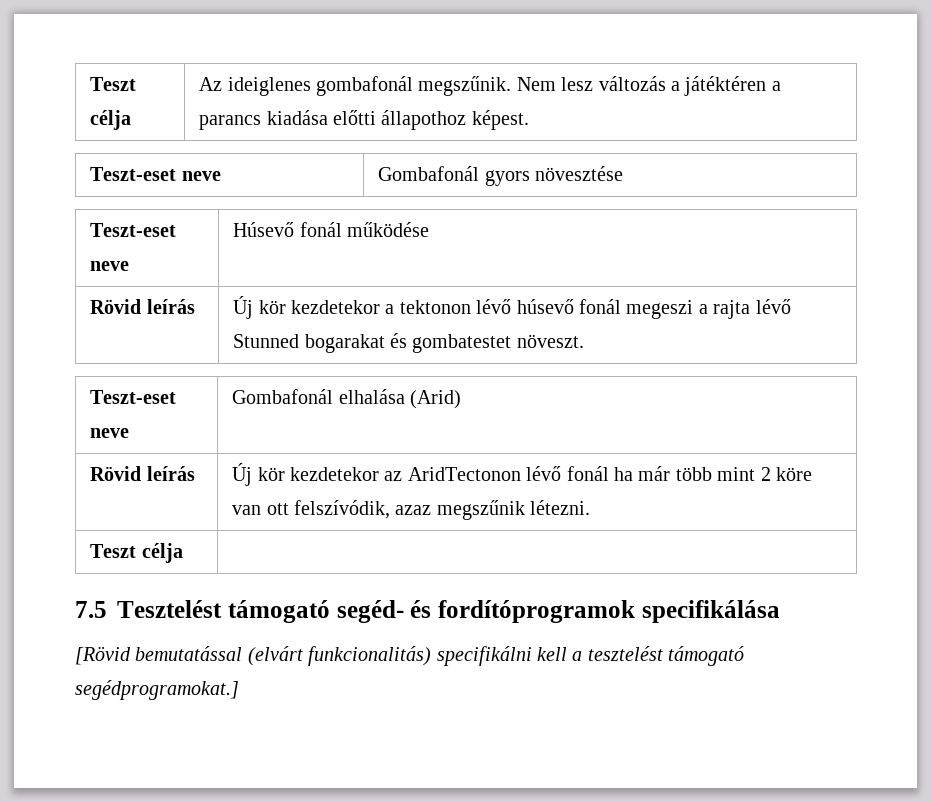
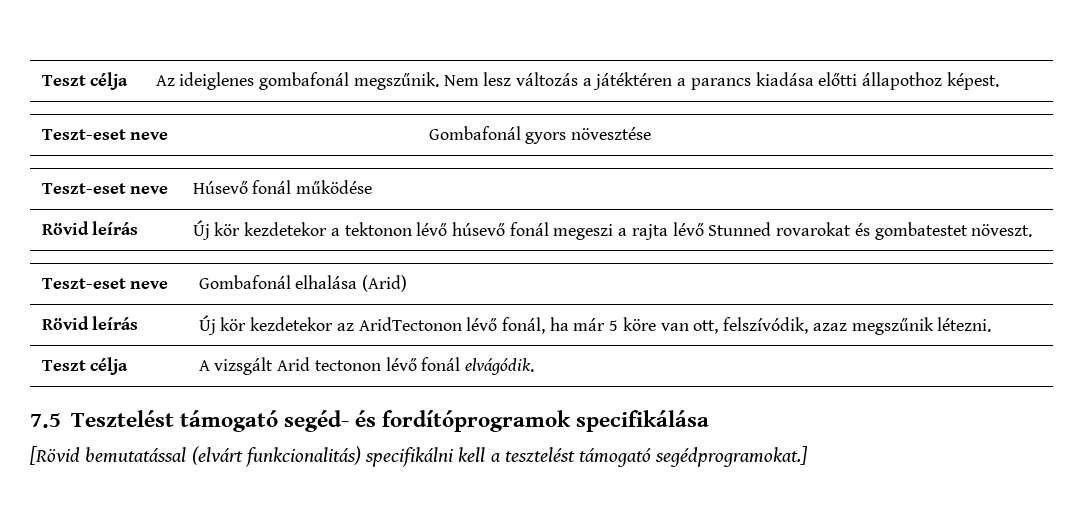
[304,334,385,353] bogarakat -> [776,222,852,236] rovarokat
[566,466,609,481] fonál -> [502,317,546,334] fonál,
[675,467,771,481] több mint 2 -> [609,320,619,331] 5
[266,503,289,515] ott -> [693,320,719,334] ott,
(183, 553) none -> [198,357,535,375] A vizsgált Arid tectonon lévő fonál elvágódik.

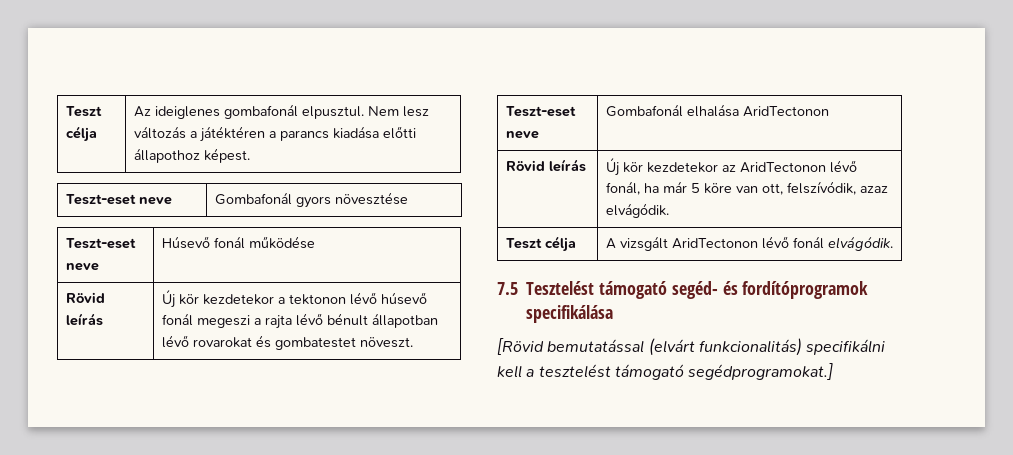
[353,72,439,90] megszűnik. -> [301,106,364,119] elpusztul.
[708,222,772,236] Stunned -> [326,313,438,328] [161,335,189,348] bénult állapotban lévő
[362,275,408,292] (Arid) -> [742,106,829,117] AridTectonon
[851,317,992,335] megszűnik létezni. -> [605,203,669,218] elvágódik.
[277,357,381,371] Arid tectonon -> [671,238,758,249] AridTectonon

